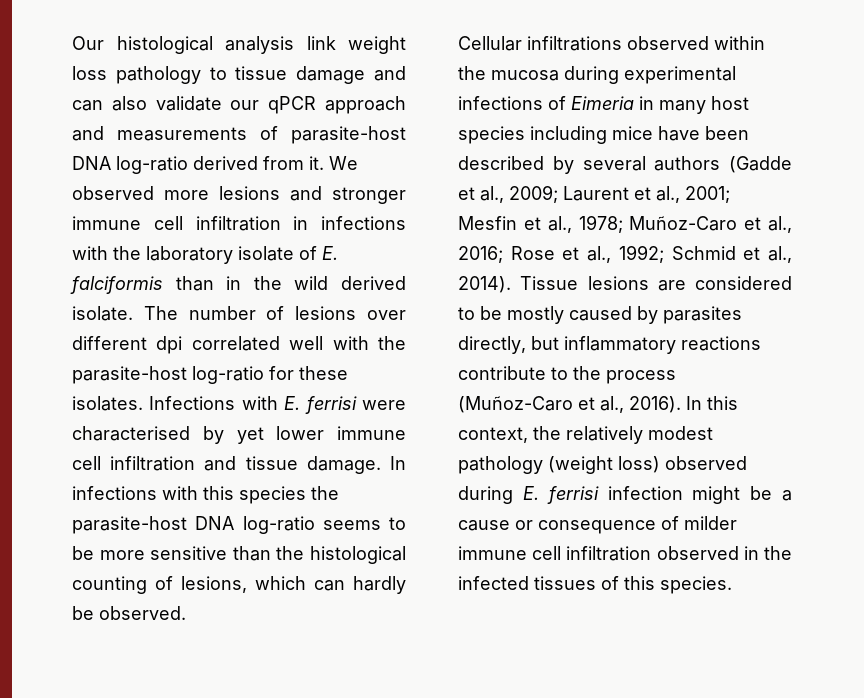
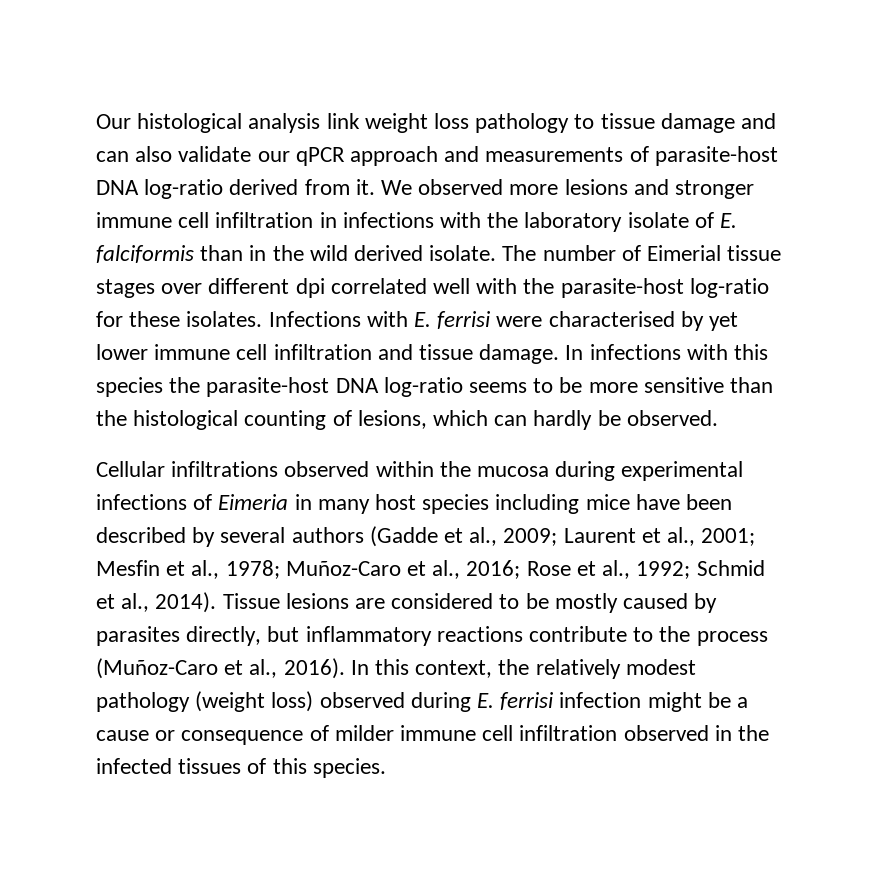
[295,306,357,320] lesions -> [647,245,782,261] [96,279,155,298] Eimerial tissue stages

